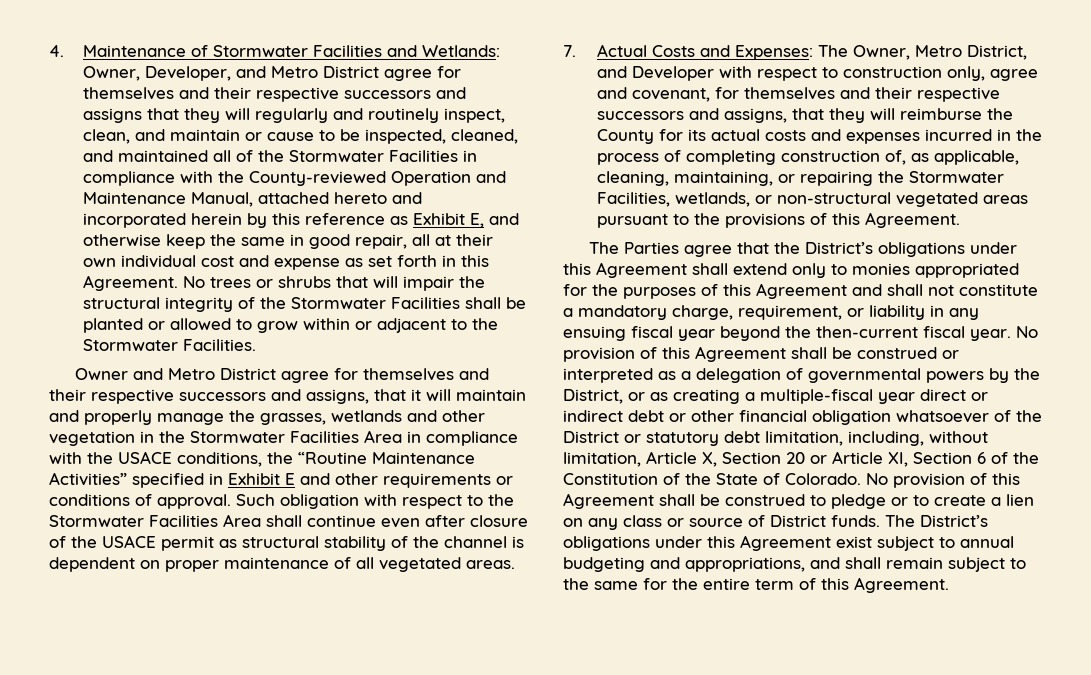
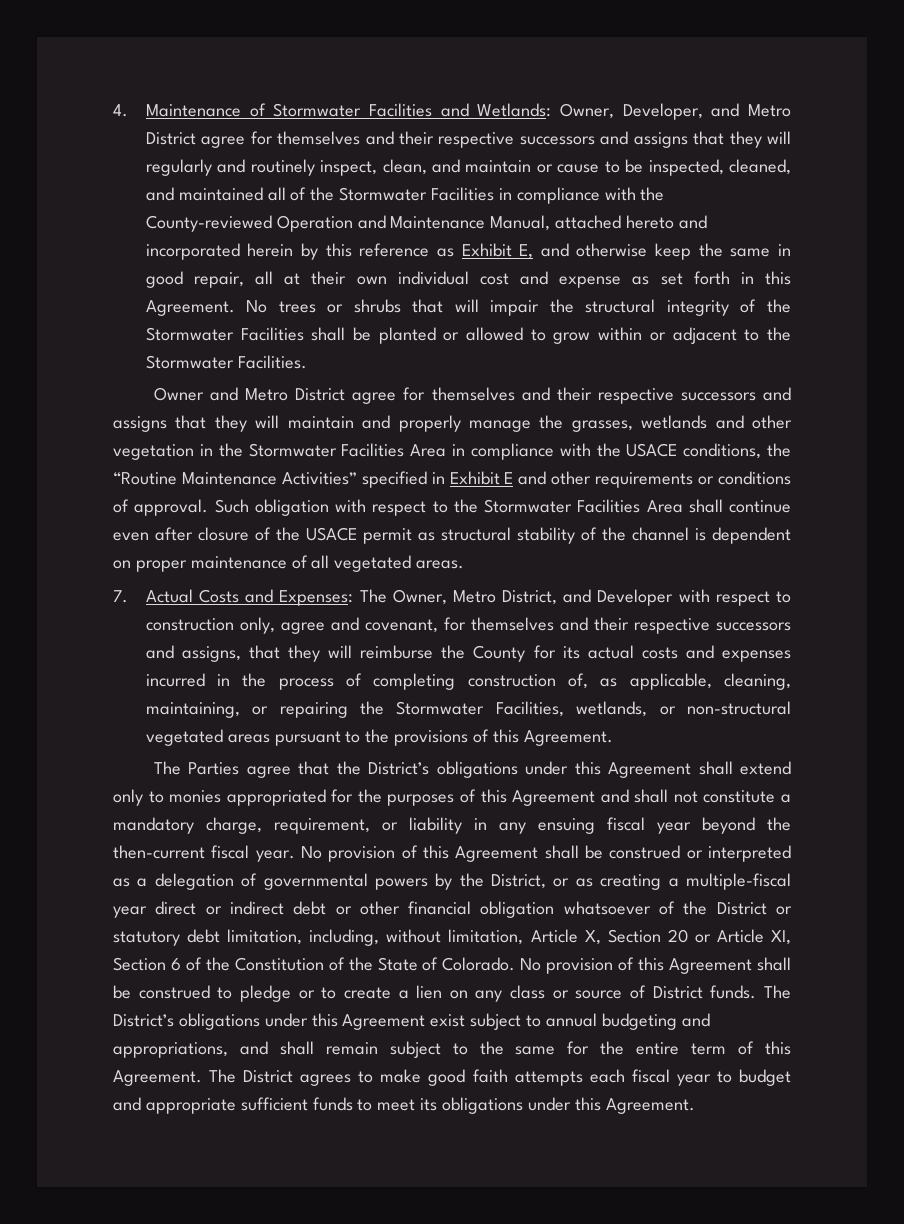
[306,389,421,404] assigns, that it -> [113,415,247,432] assigns that they
(949, 585) none -> [209,1069,792,1086] [113,1097,695,1114] The District agrees to make good faith attempts each fiscal year to budget and appropriate sufficient funds to meet its obligations under this Agreement.

